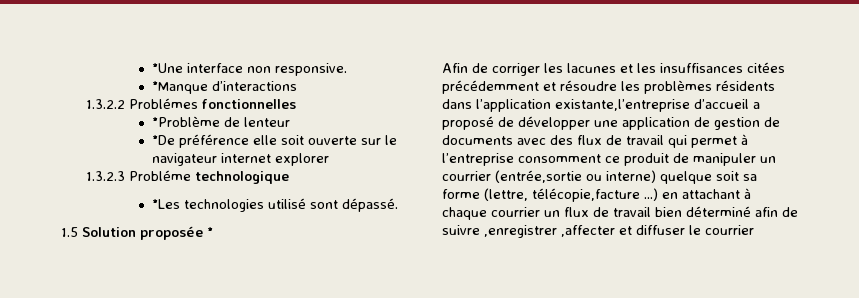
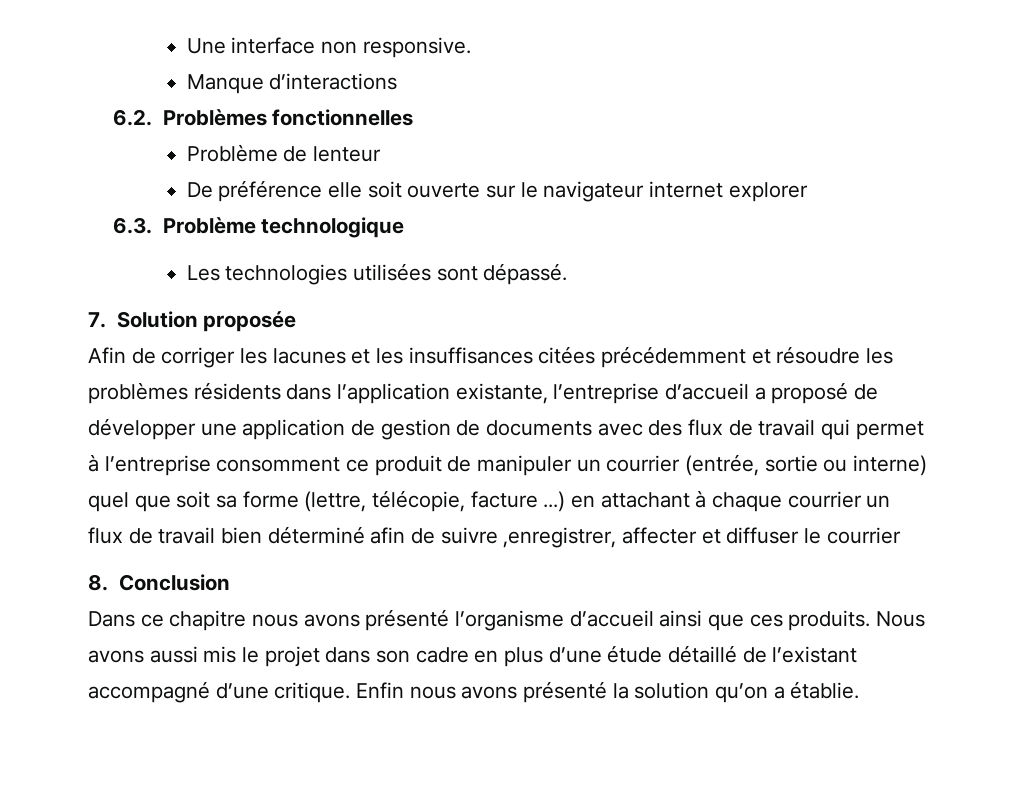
[152,63,184,73] *Une -> [186,38,226,54] Une
[152,81,209,94] *Manque -> [186,74,264,94] Manque
[86,98,199,109] 1.3.2.2 Problémes -> [113,109,267,126] 6.2. Problèmes
[152,116,221,127] *Problème -> [186,144,278,162] Problème
[152,135,176,145] *De -> [186,182,213,198] De
[86,170,192,181] 1.3.2.3 Probléme -> [113,217,256,234] 6.3. Problème
[152,198,307,212] *Les technologies utilisé -> [186,263,432,285] Les technologies utilisées
[61,227,78,237] 1.5 -> [88,312,106,328] 7.
[207,227,213,237] * -> (297, 321) none
[555,99,690,112] existante,l’entreprise -> [455,383,660,404] existante, l’entreprise
[495,170,712,184] (entrée,sortie ou interne) quelque -> [685,454,928,476] [88,492,171,512] (entrée, sortie ou interne) quel que
[532,188,640,202] télécopie,facture -> [372,490,538,512] télécopie, facture
[484,225,615,238] ,enregistrer ,affecter -> [503,527,698,548] ,enregistrer, affecter
(754, 230) none -> [88,574,230,591] [88,609,926,631] [88,645,858,667] [88,681,860,703] // 8. Conclusion // Dans ce chapitre nous avons présenté l’organisme d’accueil ainsi que ces produits. Nous avons aussi mis le projet dans son cadre en plus d’une étude détaillé de l’existant accompagné d’une critique. Enfin nous avons présenté la solution qu’on a établie.

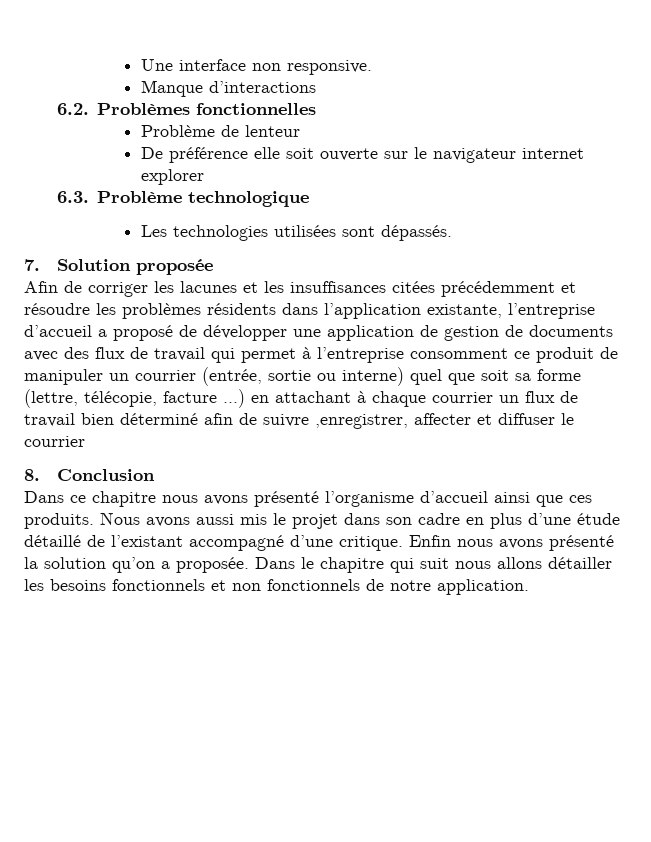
[483,263,568,285] dépassé. -> [380,225,452,241] dépassés.
[790,681,860,699] établie. -> [176,557,612,573] [24,579,529,595] proposée. Dans le chapitre qui suit nous allons détailler les besoins fonctionnels et non fonctionnels de notre application.

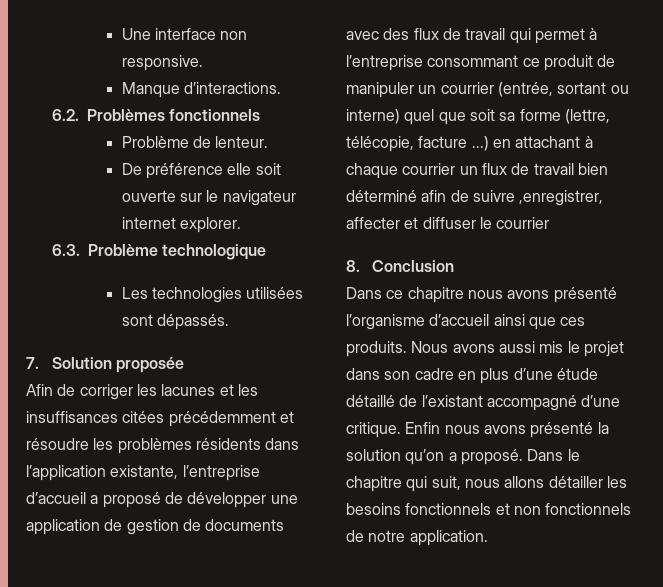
[208,81,316,93] d’interactions -> [183,82,281,94] d’interactions.
[196,103,317,115] fonctionnelles -> [169,109,261,121] fonctionnels
[244,125,300,137] lenteur -> [215,136,269,148] lenteur.
[140,169,204,185] explorer -> [179,217,241,233] explorer.
[410,348,508,359] consomment -> [427,55,519,67] consommant
[268,370,311,381] sortie -> [557,82,607,94] sortant
[176,557,249,573] proposée. -> [460,449,523,465] proposé.
[420,558,449,569] suit -> [431,476,461,490] suit,

